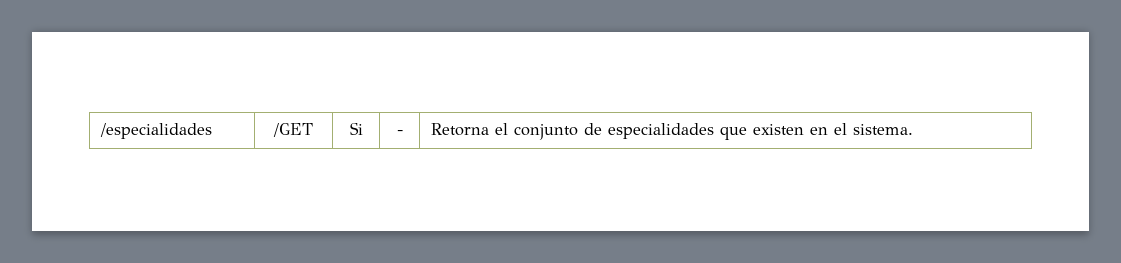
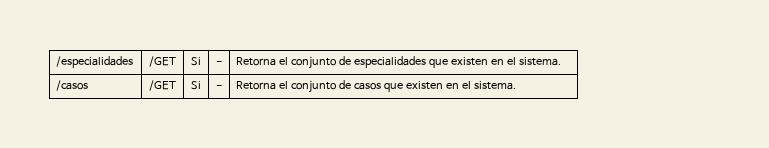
(914, 129) none -> [56,80,89,91] [149,80,176,91] [191,81,201,90] [216,85,222,89] [236,80,516,93] // /casos | /GET | Si | - | Retorna el conjunto de casos que existen en el sistema.

